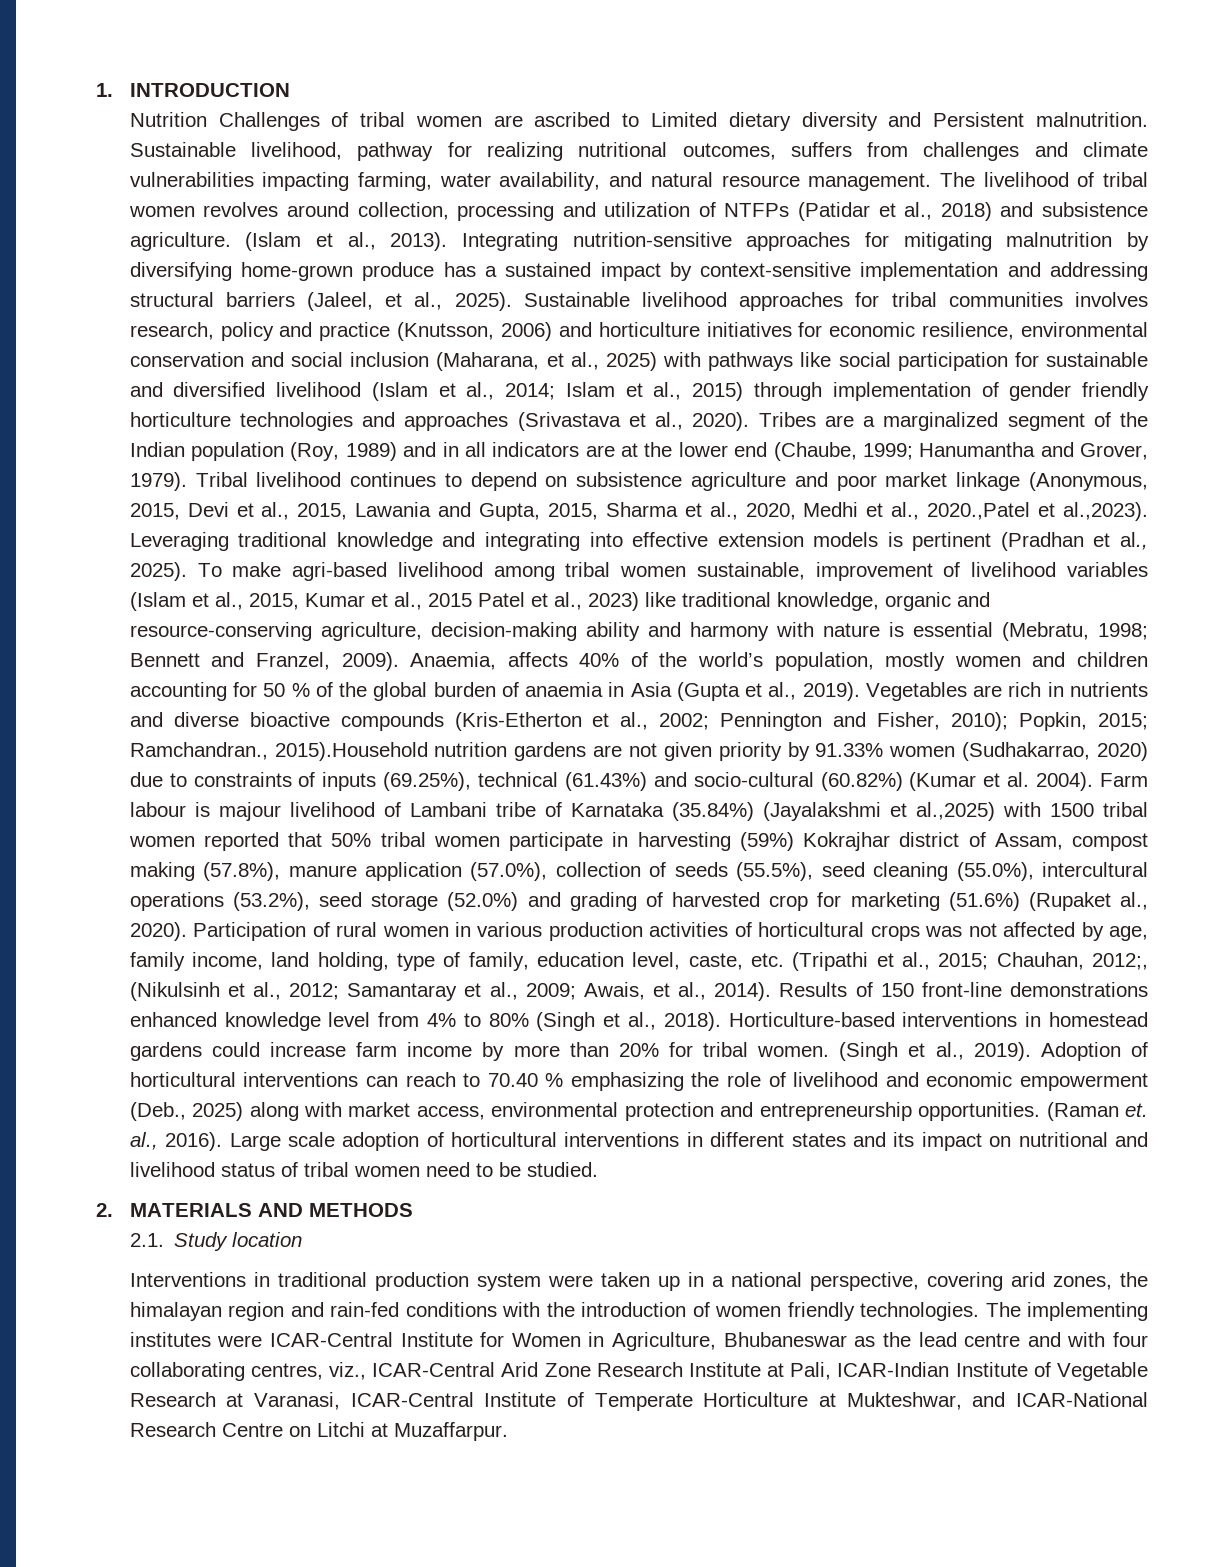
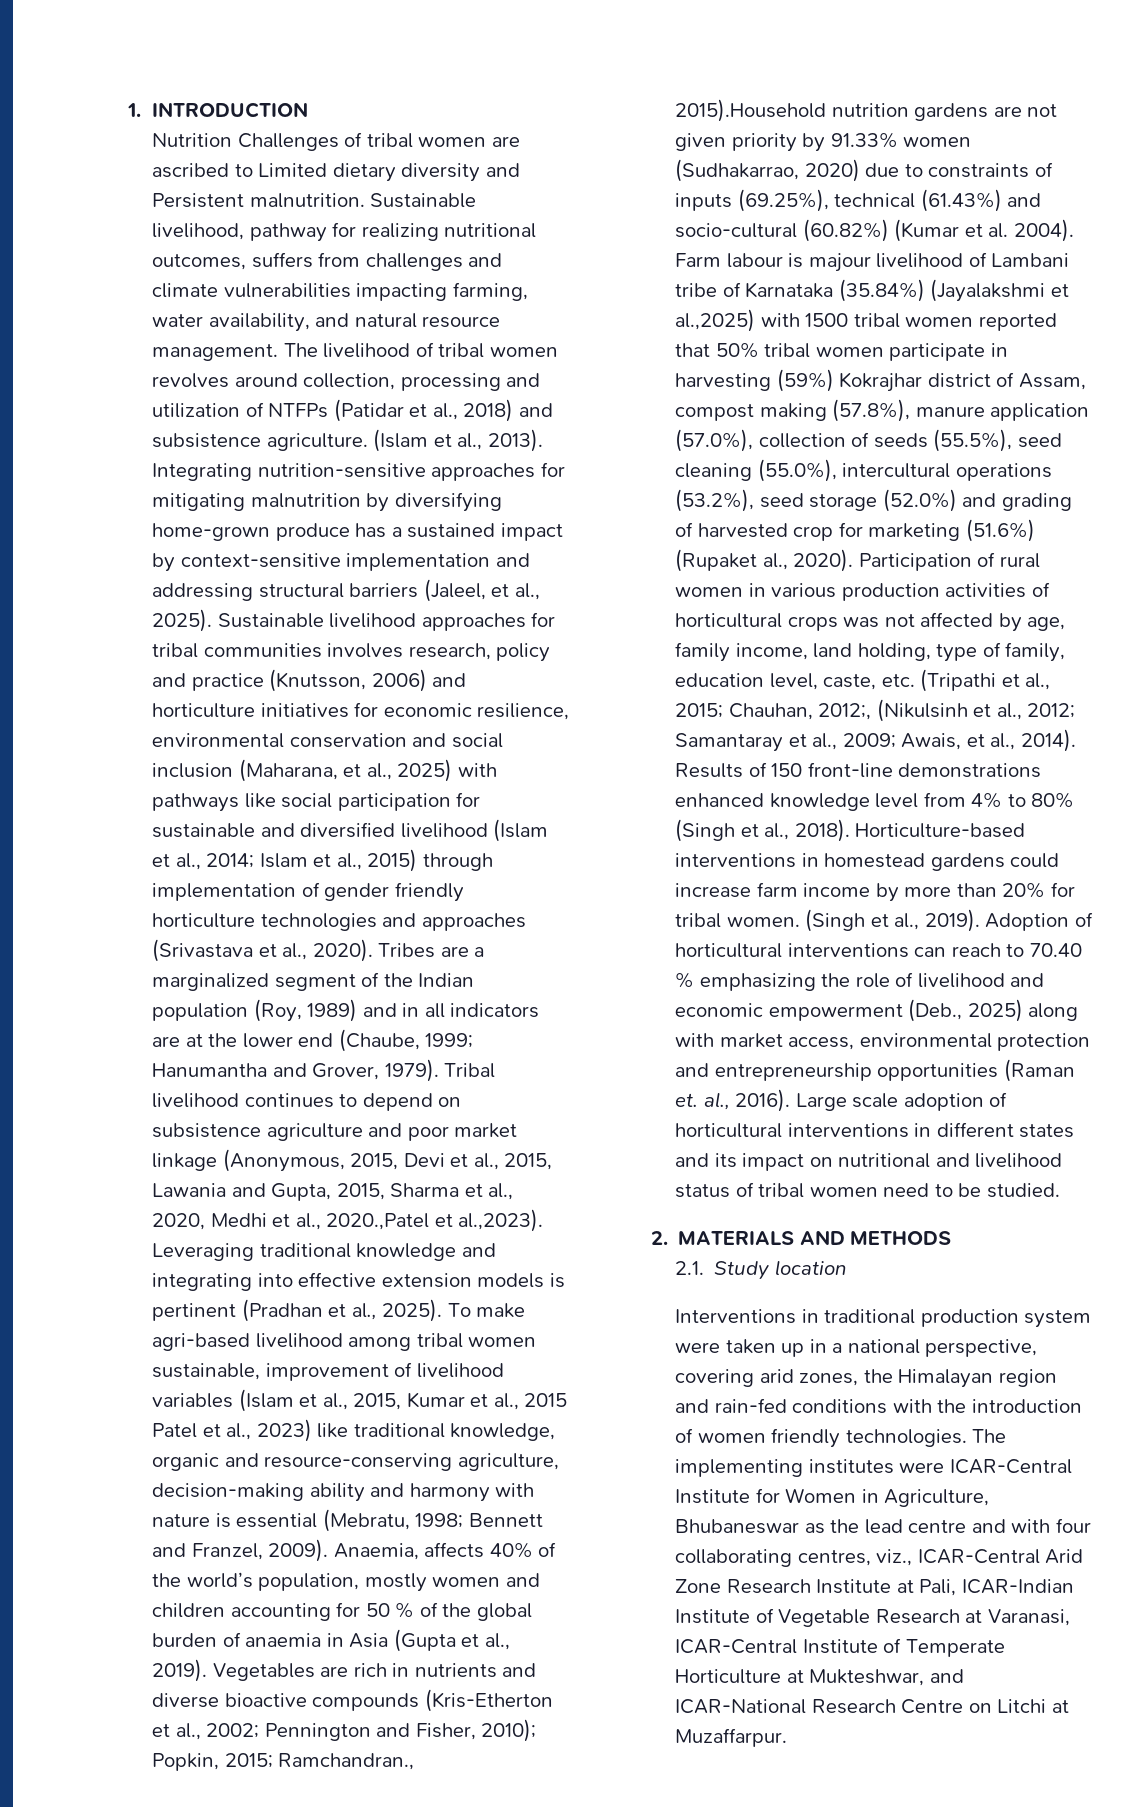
[918,1102,1041,1121] opportunities. -> [877,1063,999,1081] opportunities
[129,1302,222,1321] himalayan -> [898,1369,994,1388] Himalayan

